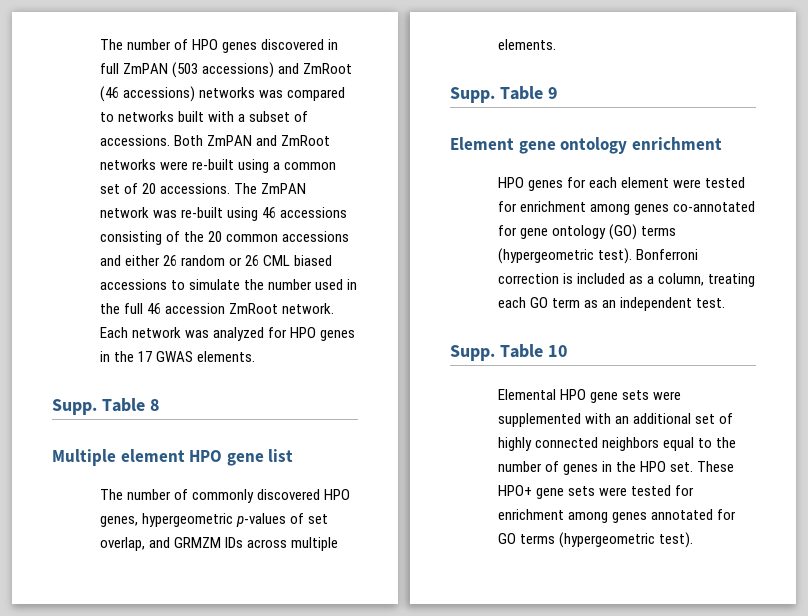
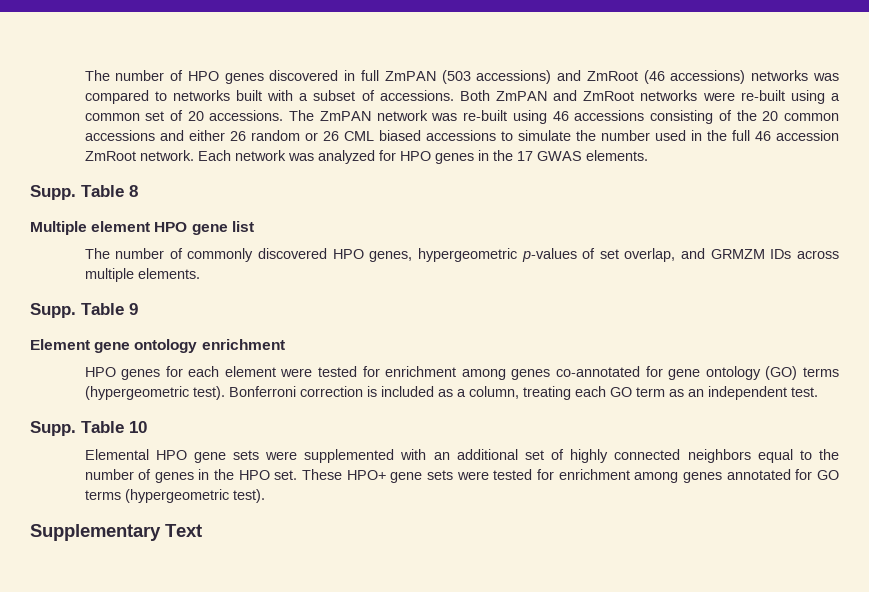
(693, 540) none -> [30,524,202,541] // Supplementary Text

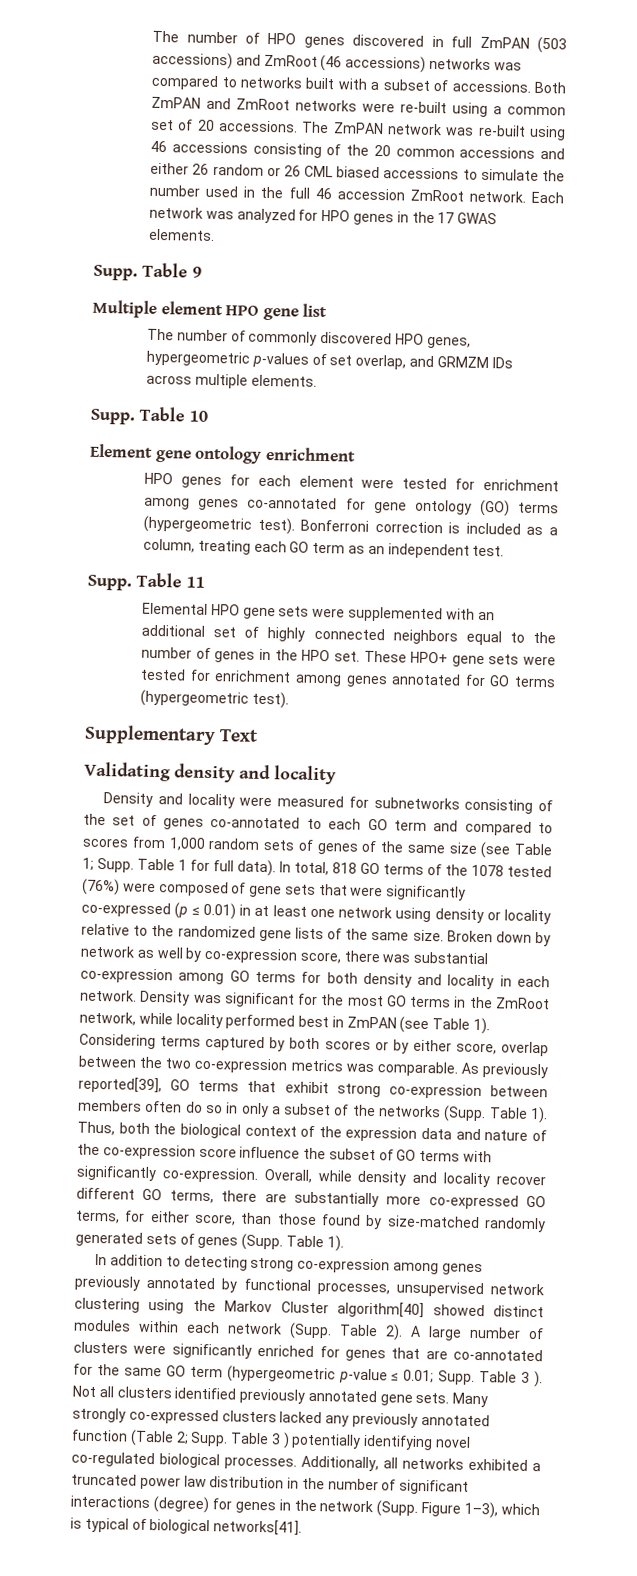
[129,185,138,197] 8 -> [192,266,202,278] 9
[129,303,138,315] 9 -> [189,410,208,422] 10
[129,421,147,433] 10 -> [186,576,205,588] 11
(202, 530) none -> [84,761,337,785] [103,792,553,814] [83,813,553,836] [82,836,553,859] [82,857,552,878] [82,878,467,901] [81,901,551,925] [81,923,552,947] [80,945,490,965] [80,967,551,990] [80,989,550,1010] [79,1011,491,1035] [79,1033,550,1057] [78,1055,548,1079] [78,1076,548,1100] [78,1099,549,1124] [77,1121,547,1142] [77,1143,493,1163] [76,1165,546,1188] [76,1187,546,1210] [75,1210,546,1233] [75,1231,344,1252] [95,1253,483,1276] [74,1275,544,1298] [74,1297,544,1319] [74,1319,544,1341] [73,1341,543,1362] [73,1363,544,1388] [72,1385,489,1408] [72,1407,490,1428] [71,1429,472,1451] [71,1451,541,1472] [71,1473,470,1495] [70,1495,540,1519] [70,1517,303,1536] // Validating density and locality // Density and locality were measured for subnetworks consisting of the set of genes co-annotated to each GO term and compared to scores from 1,000 random sets of genes of the same size (see Table 1; Supp. Table 1 for full data). In total, 818 GO terms of the 1078 tested (76%) were composed of gene sets that were significantly co-expressed (p ≤ 0.01) in at least one network using density or locality relative to the randomized gene lists of the same size. Broken down by network as well by co-expression score, there was substantial co-expression among GO terms for both density and locality in each network. Density was significant for the most GO terms in the ZmRoot network, while locality performed best in ZmPAN (see Table 1). Considering terms captured by both scores or by either score, overlap between the two co-expression metrics was comparable. As previously reported[39], GO terms that exhibit strong co-expression between members often do so in only a subset of the networks (Supp. Table 1). Thus, both the biological context of the expression data and nature of the co-expression score influence the subset of GO terms with significantly co-expression. Overall, while density and locality recover different GO terms, there are substantially more co-expressed GO terms, for either score, than those found by size-matched randomly generated sets of genes (Supp. Table 1). // In addition to detecting strong co-expression among genes previously annotated by functional processes, unsupervised network clustering using the Markov Cluster algorithm[40] showed distinct modules within each network (Supp. Table 2). A large number of clusters were significantly enriched for genes that are co-annotated for the same GO term (hypergeometric p-value ≤ 0.01; Supp. Table 3 ). Not all clusters identified previously annotated gene sets. Many strongly co-expressed clusters lacked any previously annotated function (Table 2; Supp. Table 3 ) potentially identifying novel co-regulated biological processes. Additionally, all networks exhibited a truncated power law distribution in the number of significant interactions (degree) for genes in the network (Supp. Figure 1–3), which is typical of biological networks[41].

